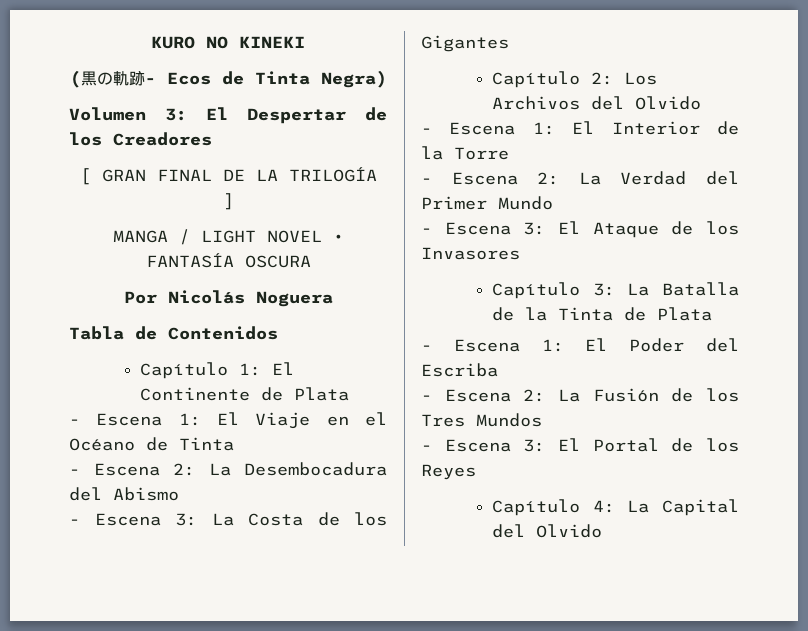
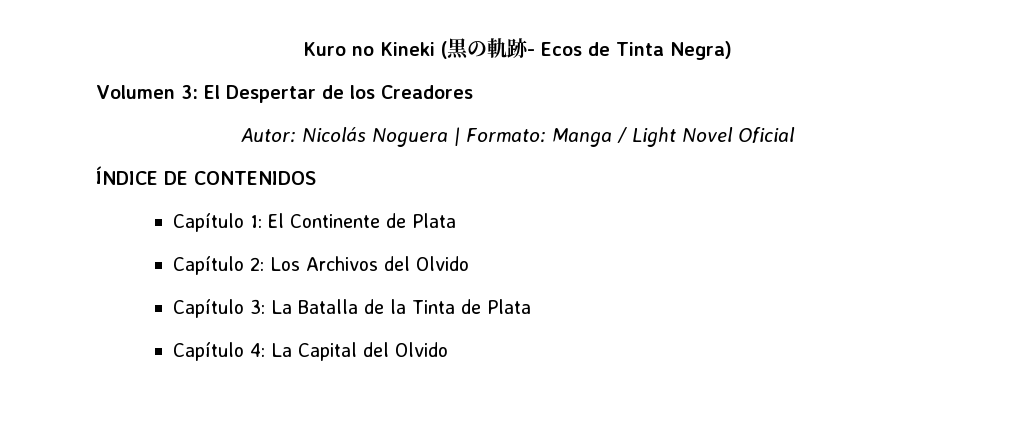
[151,36,305,49] KURO NO KINEKI // -> [303,42,435,56] Kuro no Kineki
[79,167,377,185] [222,193,234,210] [112,229,344,245] [145,253,311,268] [123,290,333,307] [69,326,278,340] [ GRAN FINAL DE LA TRILOGÍA ] // MANGA / LIGHT NOVEL • FANTASÍA OSCURA // Por Nicolás Noguera // Tabla de Contenidos -> [241,127,795,147] [96,166,316,185] Autor: Nicolás Noguera | Formato: Manga / Light Novel Oficial // ÍNDICE DE CONTENIDOS
[69,412,387,429] [69,437,234,451] [69,462,387,476] [69,487,179,501] [69,512,387,526] [421,35,509,52] // - Escena 1: El Viaje en el Océano de Tinta // - Escena 2: La Desembocadura del Abismo // - Escena 3: La Costa de los Gigantes -> (457, 220) none
[421,121,739,135] [421,146,509,160] [421,171,739,185] [421,196,553,210] [421,221,739,238] [421,247,520,260] // - Escena 1: El Interior de la Torre // - Escena 2: La Verdad del Primer Mundo // - Escena 3: El Ataque de los Invasores -> (470, 263) none
[421,338,739,352] [421,363,498,377] [421,388,739,402] [421,413,542,427] [421,438,739,452] [421,464,476,480] // - Escena 1: El Poder del Escriba // - Escena 2: La Fusión de los Tres Mundos // - Escena 3: El Portal de los Reyes -> (532, 306) none

